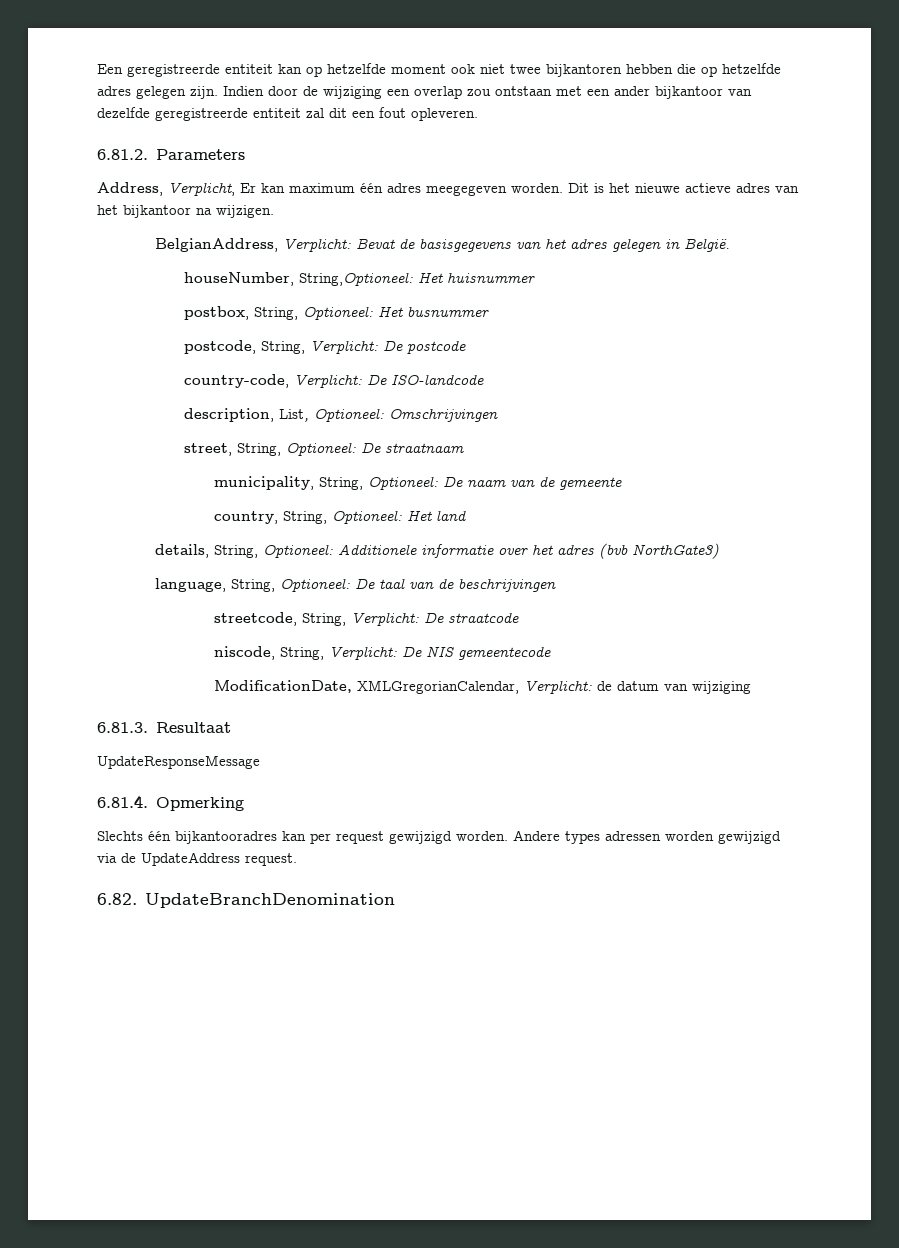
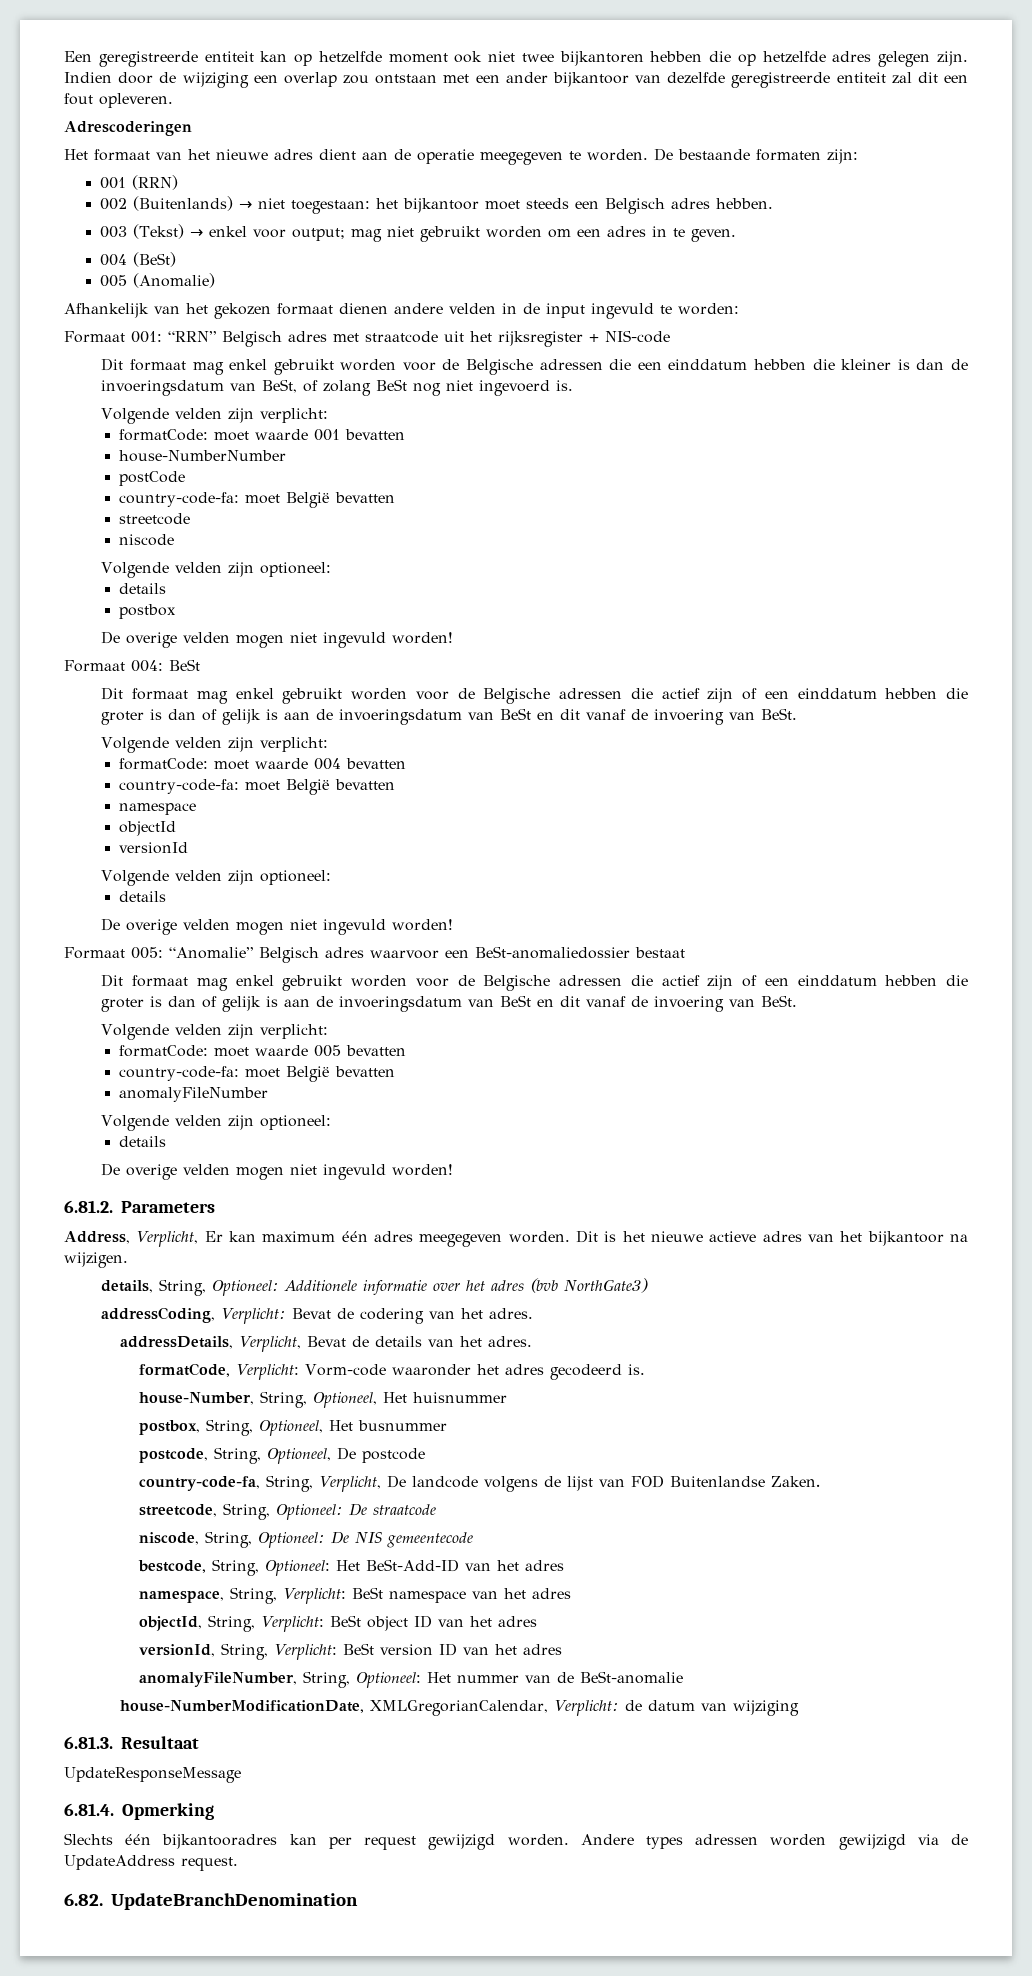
(478, 114) none -> [64,121,192,136] [64,148,858,165] [100,175,179,190] [100,196,774,214] [100,224,737,242] [100,252,177,267] [100,273,216,288] [64,303,739,319] [64,330,670,347] [101,358,969,375] [101,379,574,396] [101,408,329,424] [118,429,405,441] [118,450,286,462] [118,471,185,486] [118,492,395,508] [118,513,190,525] [118,534,174,546] [101,562,332,578] [118,583,166,594] [118,604,176,619] [101,631,454,648] [64,659,200,672] [101,687,969,704] [101,708,798,725] [101,737,329,753] [118,758,406,770] [118,779,395,795] [118,803,196,815] [118,821,176,836] [118,842,188,854] [101,870,332,886] [118,891,166,902] [101,918,454,935] [64,946,685,963] [101,974,969,991] [101,995,798,1012] [101,1024,329,1040] [118,1045,406,1057] [118,1066,395,1082] [118,1087,268,1102] [101,1115,332,1131] [118,1136,166,1147] [101,1163,454,1180] // Adrescoderingen // Het formaat van het nieuwe adres dient aan de operatie meegegeven te worden. De bestaande formaten zijn: // 001 (RRN) // 002 (Buitenlands) → niet toegestaan: het bijkantoor moet steeds een Belgisch adres hebben. // 003 (Tekst) → enkel voor output; mag niet gebruikt worden om een adres in te geven. // 004 (BeSt) // 005 (Anomalie) // Afhankelijk van het gekozen formaat dienen andere velden in de input ingevuld te worden: // Formaat 001: “RRN” Belgisch adres met straatcode uit het rijksregister + NIS-code // Dit formaat mag enkel gebruikt worden voor de Belgische adressen die een einddatum hebben die kleiner is dan de invoeringsdatum van BeSt, of zolang BeSt nog niet ingevoerd is. // Volgende velden zijn verplicht: // formatCode: moet waarde 001 bevatten // house-NumberNumber // postCode // country-code-fa: moet België bevatten // streetcode // niscode // Volgende velden zijn optioneel: // details // postbox // De overige velden mogen niet ingevuld worden! // Formaat 004: BeSt // Dit formaat mag enkel gebruikt worden voor de Belgische adressen die actief zijn of een einddatum hebben die groter is dan of gelijk is aan de invoeringsdatum van BeSt en dit vanaf de invoering van BeSt. // Volgende velden zijn verplicht: // formatCode: moet waarde 004 bevatten // country-code-fa: moet België bevatten // namespace // objectId // versionId // Volgende velden zijn optioneel: // details // De overige velden mogen niet ingevuld worden! // Formaat 005: “Anomalie” Belgisch adres waarvoor een BeSt-anomaliedossier bestaat // Dit formaat mag enkel gebruikt worden voor de Belgische adressen die actief zijn of een einddatum hebben die groter is dan of gelijk is aan de invoeringsdatum van BeSt en dit vanaf de invoering van BeSt. // Volgende velden zijn verplicht: // formatCode: moet waarde 005 bevatten // country-code-fa: moet België bevatten // anomalyFileNumber // Volgende velden zijn optioneel: // details // De overige velden mogen niet ingevuld worden!
[155,238,731,252] [184,272,536,286] [184,306,490,320] [184,340,467,354] [184,374,485,388] [184,408,499,422] [184,442,465,456] [213,476,622,490] [213,510,466,524] // BelgianAddress, Verplicht: Bevat de basisgegevens van het adres gelegen in België. // houseNumber, String,Optioneel: Het huisnummer // postbox, String, Optioneel: Het busnummer // postcode, String, Verplicht: De postcode // country-code, Verplicht: De ISO-landcode // description, List, Optioneel: Omschrijvingen // street, String, Optioneel: De straatnaam // municipality, String, Optioneel: De naam van de gemeente // country, String, Optioneel: Het land -> (128, 1260) none
[155,578,557,592] language, String, Optioneel: De taal van de beschrijvingen -> [101,1307,534,1324] [119,1336,532,1352] [138,1363,645,1380] [138,1391,507,1408] [138,1419,447,1436] [138,1447,425,1464] [138,1475,820,1492] addressCoding, Verplicht: Bevat de codering van het adres. // addressDetails, Verplicht, Bevat de details van het adres. // formatCode, Verplicht: Vorm-code waaronder het adres gecodeerd is. // house-Number, String, Optioneel, Het huisnummer // postbox, String, Optioneel, Het busnummer // postcode, String, Optioneel, De postcode // country-code-fa, String, Verplicht, De landcode volgens de lijst van FOD Buitenlandse Zaken.
[350,612,419,626] Verplicht: -> [275,1504,343,1520] Optioneel:
[328,646,397,660] Verplicht: -> [257,1532,325,1548] Optioneel:
[213,680,352,693] ModificationDate, -> [137,1559,564,1576] [138,1587,571,1604] [138,1615,537,1632] [138,1643,562,1660] [138,1671,683,1688] [119,1700,364,1713] bestcode, String, Optioneel: Het BeSt-Add-ID van het adres // namespace, String, Verplicht: BeSt namespace van het adres // objectId, String, Verplicht: BeSt object ID van het adres // versionId, String, Verplicht: BeSt version ID van het adres // anomalyFileNumber, String, Optioneel: Het nummer van de BeSt-anomalie // house-NumberModificationDate,

